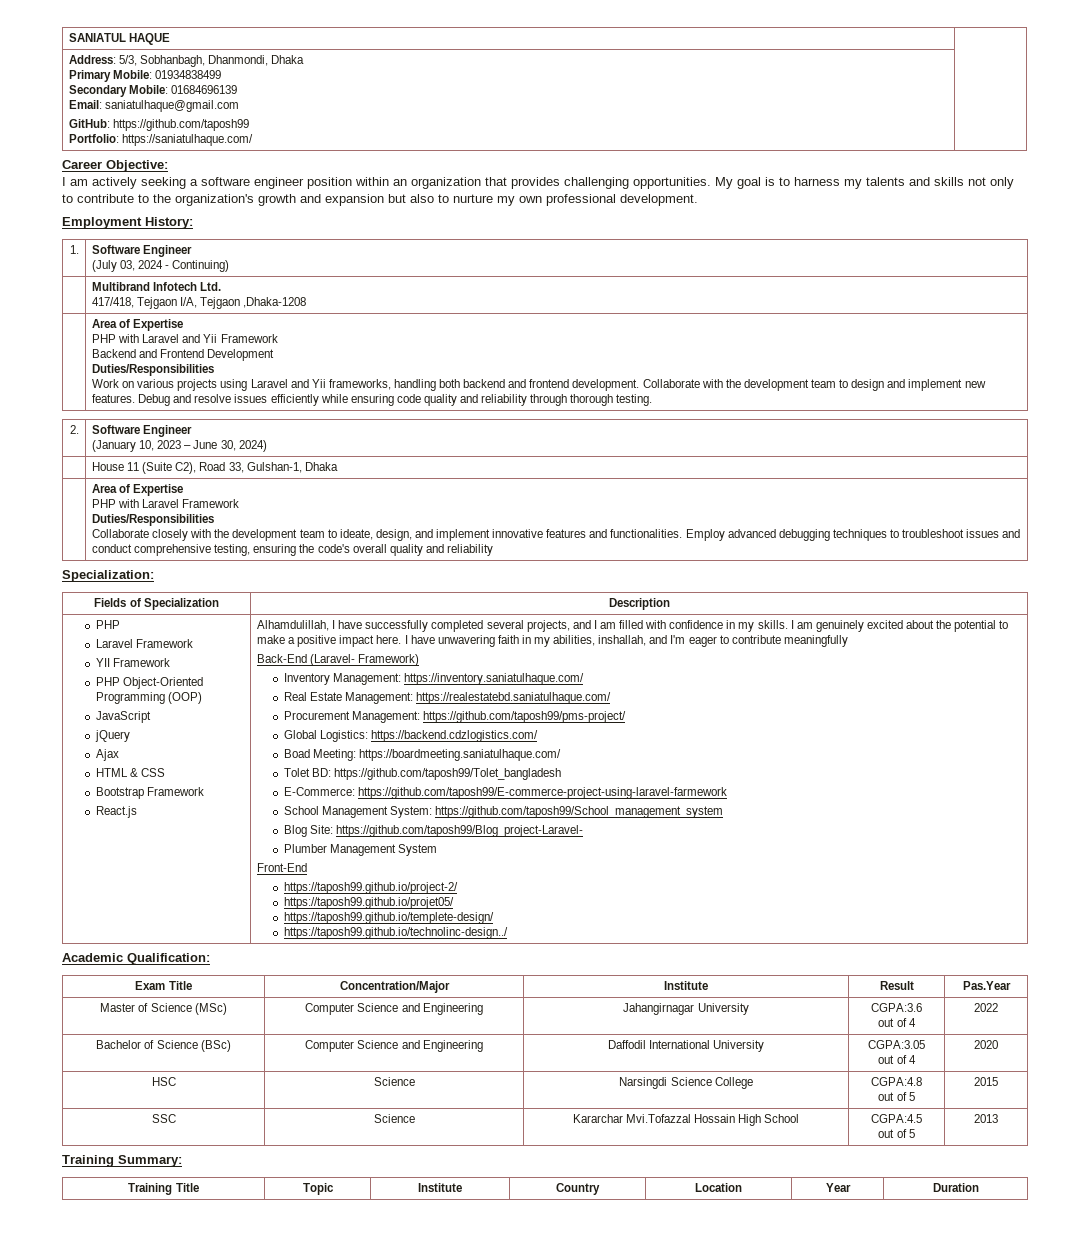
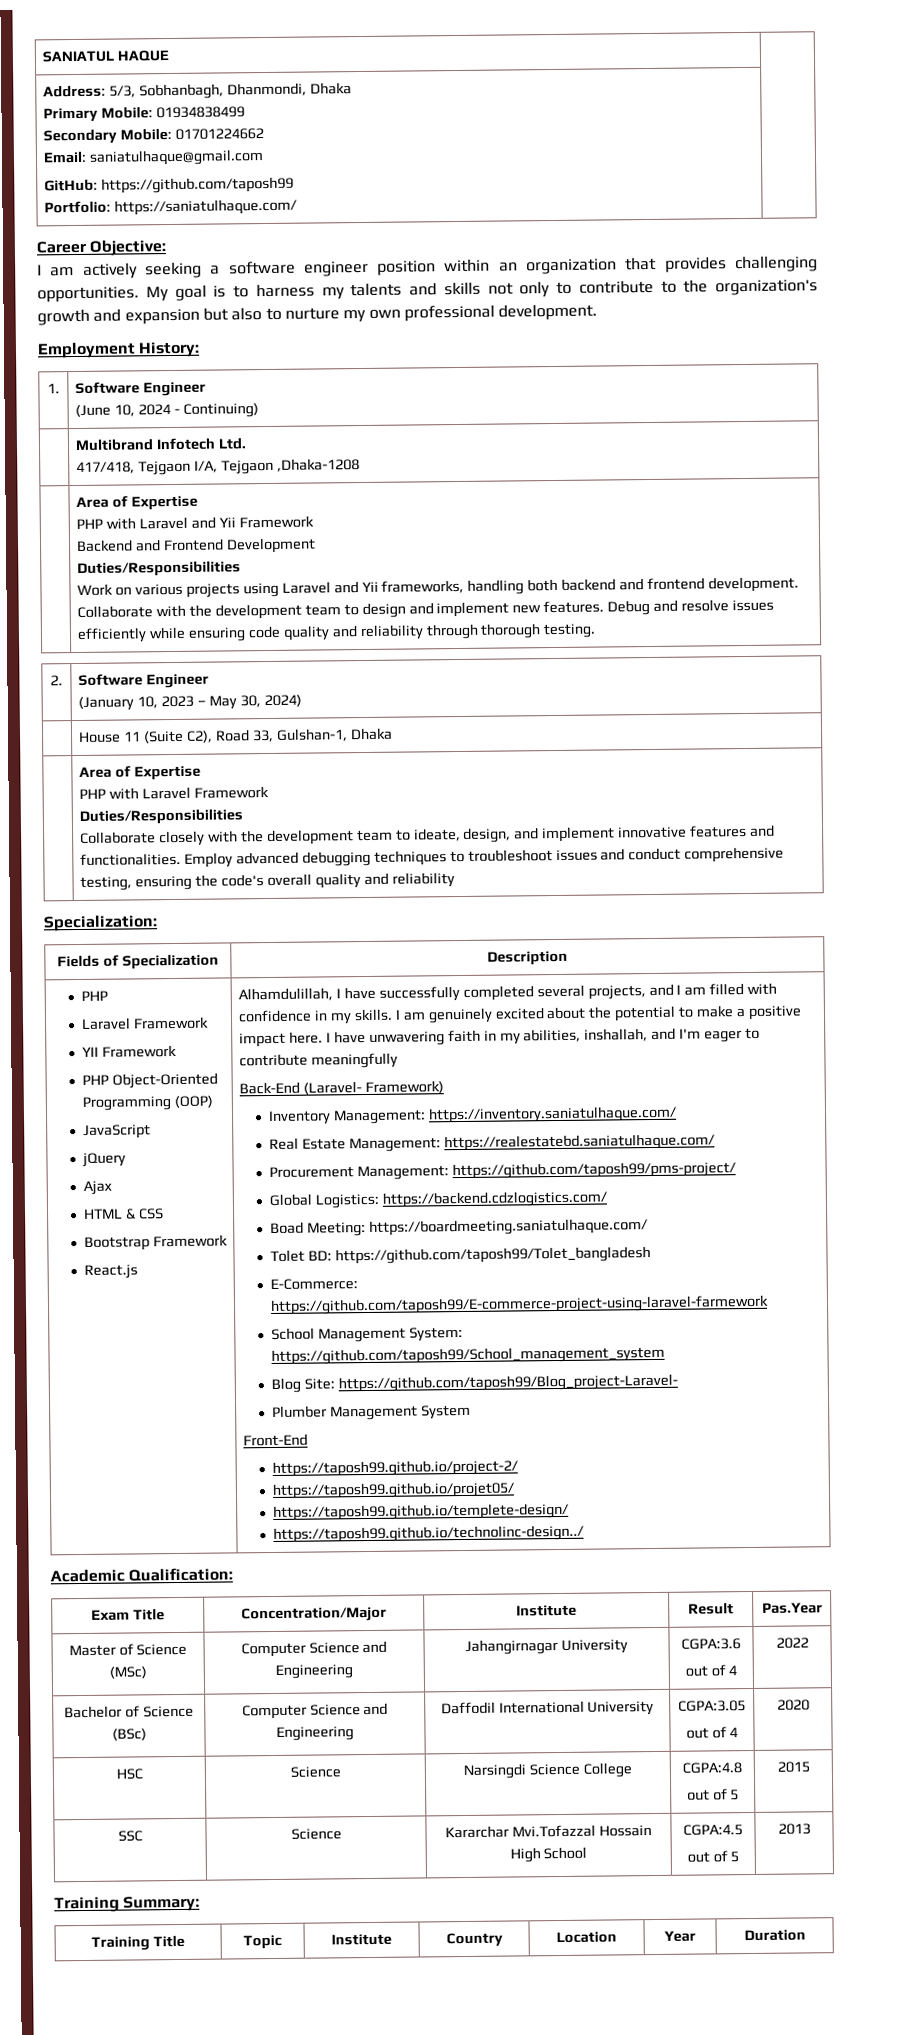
[171,85,238,94] 01684696139 -> [174,128,264,140] 01701224662
[91,260,136,272] (July 03, -> [75,404,136,418] (June 10,
[193,440,218,449] June -> [208,695,237,710] May

